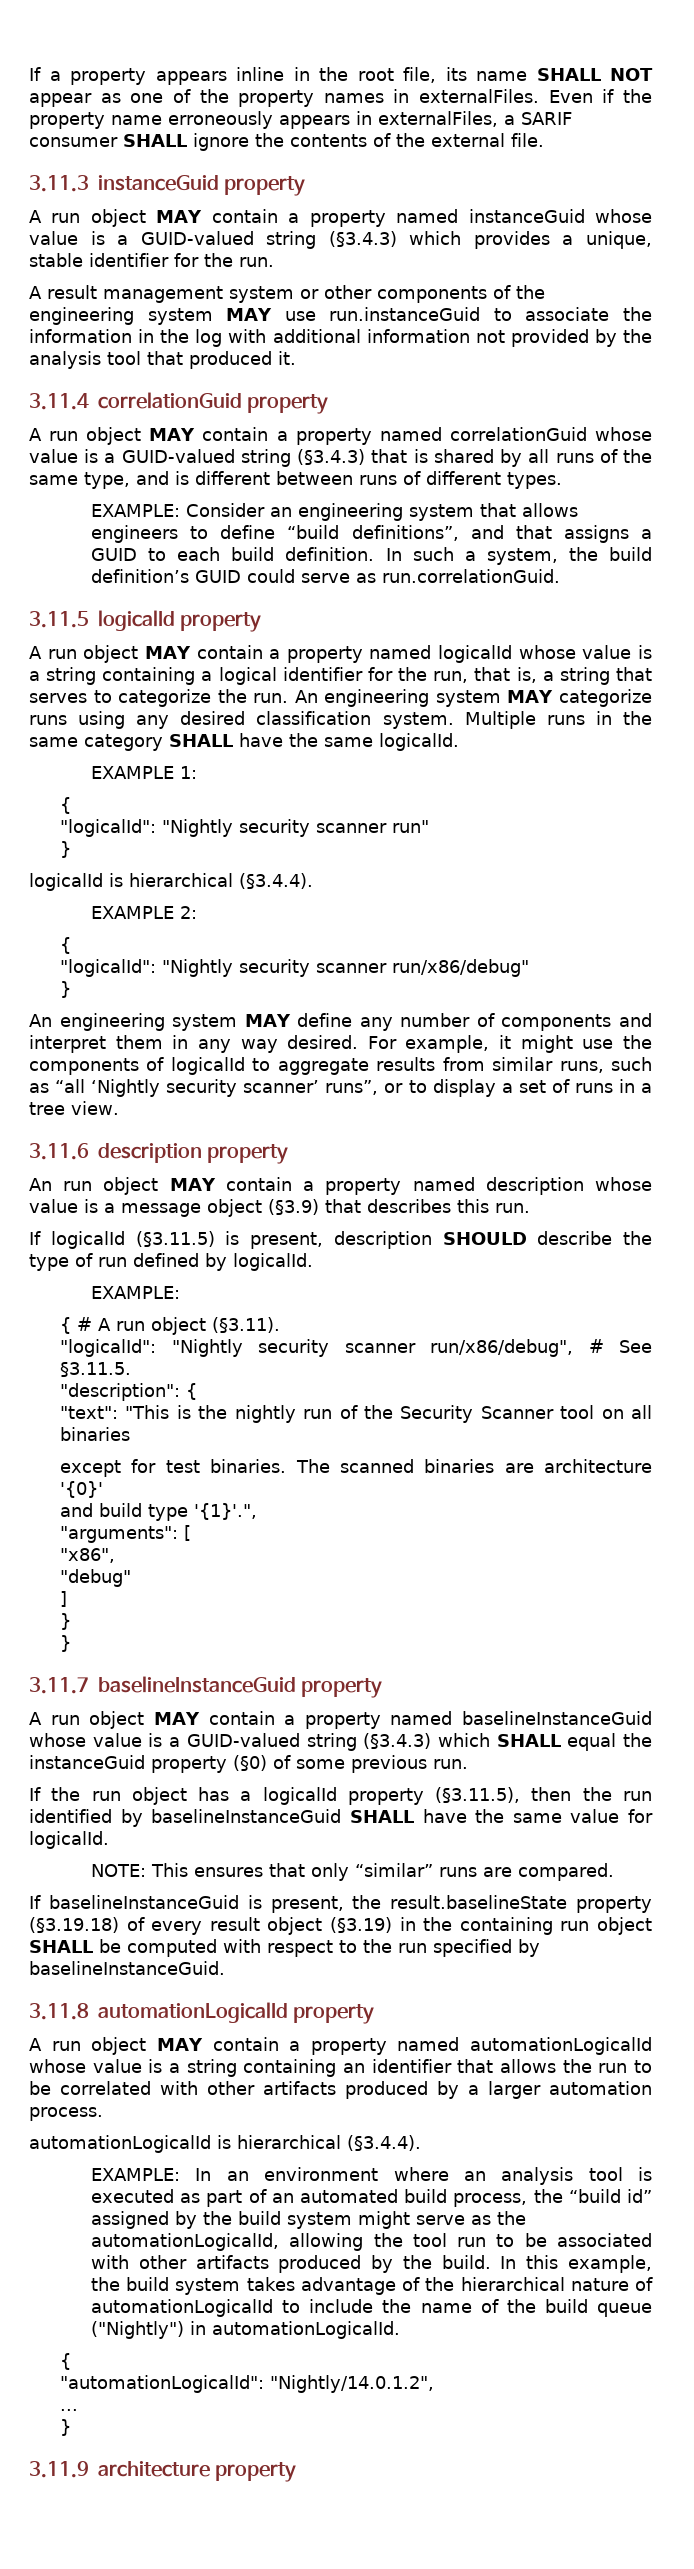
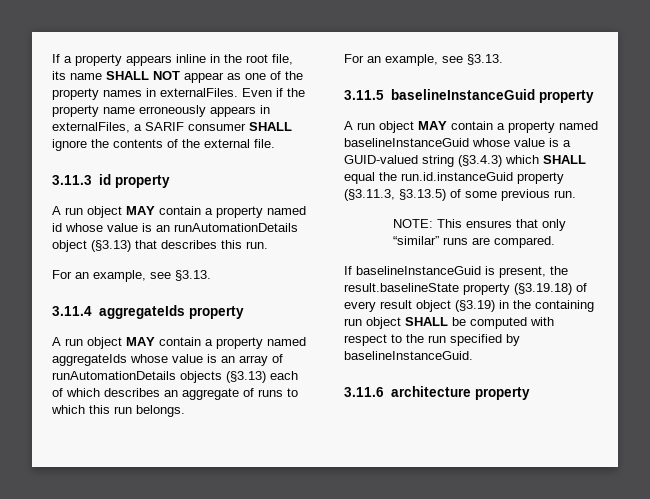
[98,175,306,196] [29,209,652,227] [29,231,652,249] [29,253,274,267] [29,285,545,303] [29,307,652,325] [29,329,653,347] [29,351,296,369] instanceGuid property // A run object MAY contain a property named instanceGuid whose value is a GUID-valued string (§3.4.3) which provides a unique, stable identifier for the run. // A result management system or other components of the engineering system MAY use run.instanceGuid to associate the information in the log with additional information not provided by the analysis tool that produced it. -> [98,174,170,188] [52,206,306,218] [52,223,298,232] [52,240,268,252] [52,270,211,282] id property // A run object MAY contain a property named id whose value is an runAutomationDetails object (§3.13) that describes this run. // For an example, see §3.13.
[98,392,329,414] [29,427,652,445] [29,449,653,467] [29,471,562,489] [91,503,579,521] [91,525,653,543] [91,547,652,565] [91,569,561,583] [29,610,262,632] [29,645,652,663] [29,667,652,685] [29,689,652,707] [29,711,652,729] [29,733,459,751] [91,766,198,779] [60,797,72,814] [60,819,430,837] [60,841,72,858] [29,873,313,891] [91,906,198,919] [60,937,72,954] [60,959,530,977] [60,981,72,998] [29,1013,653,1031] [29,1035,652,1053] [29,1057,653,1075] [29,1079,652,1097] [29,1101,119,1115] [29,1143,289,1164] [29,1177,652,1195] [29,1199,530,1217] [29,1231,652,1249] [29,1253,313,1271] [91,1286,181,1299] [60,1317,281,1335] [60,1339,652,1357] [60,1362,132,1377] [60,1383,198,1401] [60,1405,653,1423] [60,1427,131,1441] [60,1459,653,1477] [60,1481,104,1498] [60,1503,258,1521] [60,1525,192,1543] [60,1548,116,1563] [60,1569,132,1587] [60,1591,68,1607] [60,1613,72,1630] [60,1635,72,1652] [29,1677,89,1694] correlationGuid property // A run object MAY contain a property named correlationGuid whose value is a GUID-valued string (§3.4.3) that is shared by all runs of the same type, and is different between runs of different types. // EXAMPLE: Consider an engineering system that allows engineers to define “build definitions”, and that assigns a GUID to each build definition. In such a system, the build definition’s GUID could serve as run.correlationGuid. // 3.11.5 logicalId property // A run object MAY contain a property named logicalId whose value is a string containing a logical identifier for the run, that is, a string that serves to categorize the run. An engineering system MAY categorize runs using any desired classification system. Multiple runs in the same category SHALL have the same logicalId. // EXAMPLE 1: // { // "logicalId": "Nightly security scanner run" // } // logicalId is hierarchical (§3.4.4). // EXAMPLE 2: // { // "logicalId": "Nightly security scanner run/x86/debug" // } // An engineering system MAY define any number of components and interpret them in any way desired. For example, it might use the components of logicalId to aggregate results from similar runs, such as “all ‘Nightly security scanner’ runs”, or to display a set of runs in a tree view. // 3.11.6 description property // An run object MAY contain a property named description whose value is a message object (§3.9) that describes this run. // If logicalId (§3.11.5) is present, description SHOULD describe the type of run defined by logicalId. // EXAMPLE: // { # A run object (§3.11). // "logicalId": "Nightly security scanner run/x86/debug", # See §3.11.5. // "description": { // "text": "This is the nightly run of the Security Scanner tool on all binaries // except for test binaries. The scanned binaries are architecture '{0}' // and build type '{1}'.", // "arguments": [ // "x86", // "debug" // ] // } // } // 3.11.7 -> [98,305,244,319] [52,337,306,349] [52,354,283,366] [52,371,298,383] [52,388,298,400] [51,405,185,417] [344,54,503,66] [344,90,384,100] aggregateIds property // A run object MAY contain a property named aggregateIds whose value is an array of runAutomationDetails objects (§3.13) each of which describes an aggregate of runs to which this run belongs. // For an example, see §3.13. // 3.11.5
[29,1755,267,1773] instanceGuid property (§0) -> [401,172,564,184] [344,189,446,201] run.id.instanceGuid property (§3.11.3, §3.13.5)
[29,1787,652,1805] [29,1809,653,1827] [29,1831,109,1849] // If the run object has a logicalId property (§3.11.5), then the run identified by baselineInstanceGuid SHALL have the same value for logicalId. -> (576, 194) none
[29,2002,375,2024] [29,2037,652,2055] [29,2059,652,2077] [29,2081,652,2099] [29,2107,103,2121] [29,2135,421,2153] [91,2167,653,2185] [91,2189,652,2207] [91,2211,527,2229] [91,2233,653,2251] [91,2255,653,2273] [91,2277,653,2295] [91,2299,653,2317] [91,2321,401,2339] [60,2353,72,2370] [60,2375,435,2393] [60,2409,79,2411] [60,2419,72,2436] [29,2461,89,2478] 3.11.8 automationLogicalId property // A run object MAY contain a property named automationLogicalId whose value is a string containing an identifier that allows the run to be correlated with other artifacts produced by a larger automation process. // automationLogicalId is hierarchical (§3.4.4). // EXAMPLE: In an environment where an analysis tool is executed as part of an automated build process, the “build id” assigned by the build system might serve as the automationLogicalId, allowing the tool run to be associated with other artifacts produced by the build. In this example, the build system takes advantage of the hierarchical nature of automationLogicalId to include the name of the build queue ("Nightly") in automationLogicalId. // { // "automationLogicalId": "Nightly/14.0.1.2", // ... // } // 3.11.9 -> [344,387,384,397] 3.11.6

